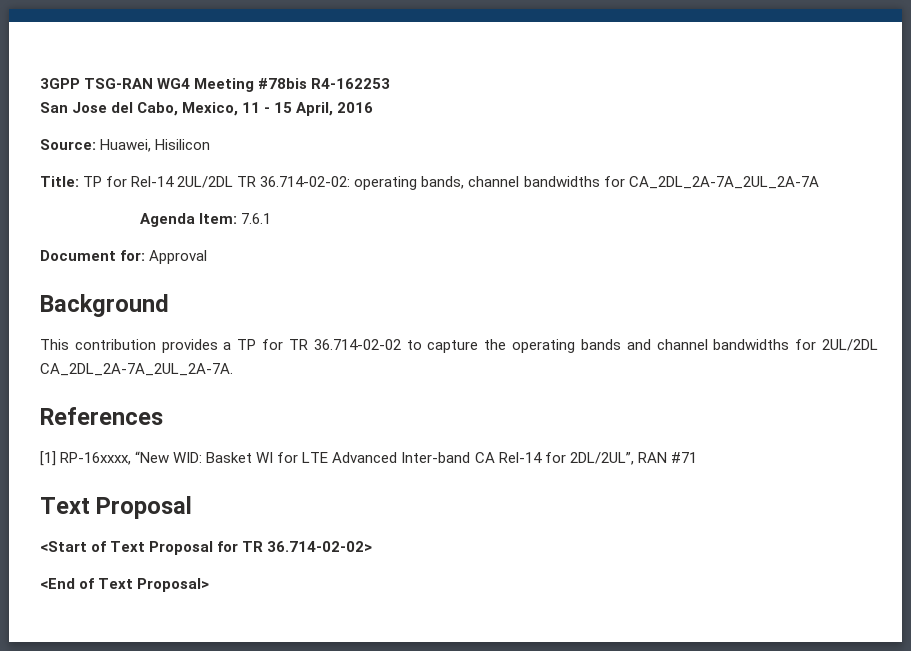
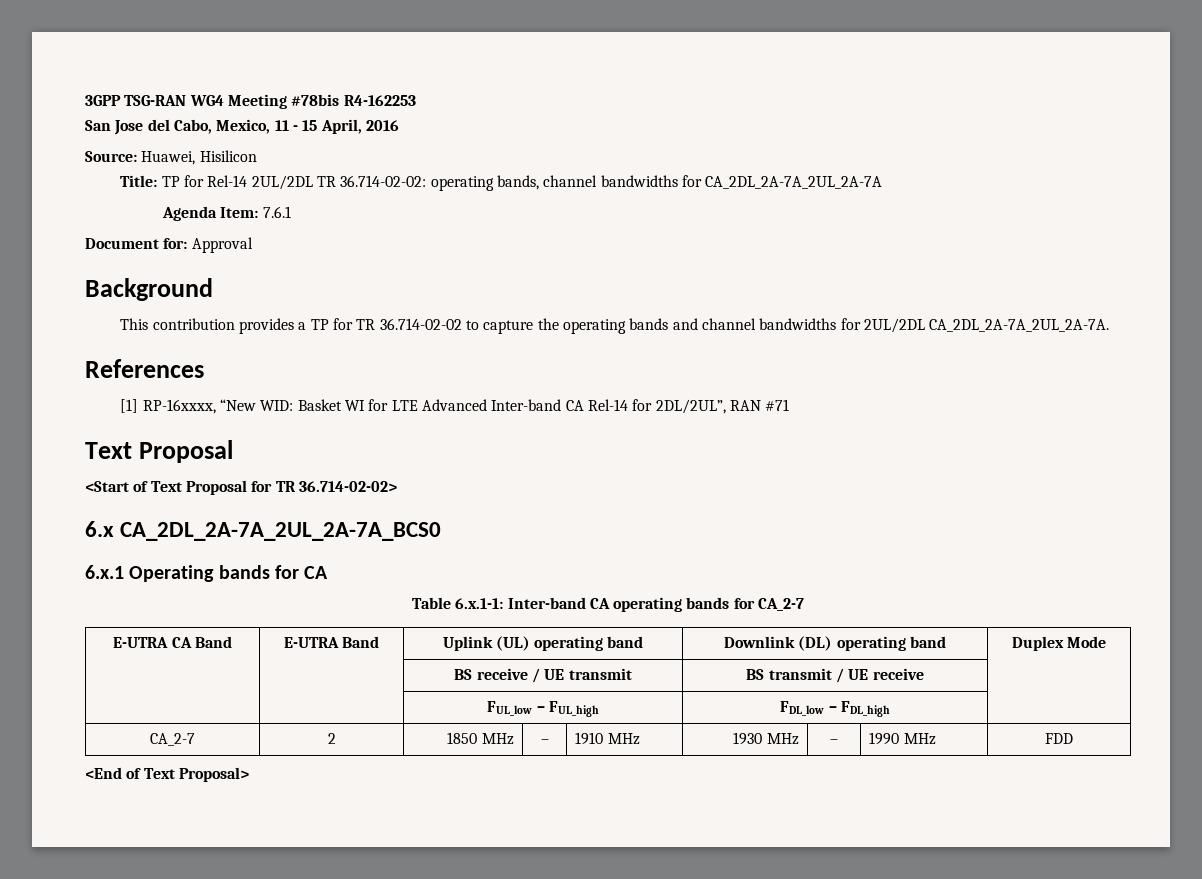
(373, 546) none -> [85,521,442,541] [85,565,329,582] [411,597,805,612] [113,636,232,648] [283,636,380,648] [442,636,644,651] [724,636,946,651] [1011,636,1107,651] [454,668,632,683] [746,668,924,683] [487,701,599,717] [780,701,890,717] [150,733,195,746] [327,733,336,744] [447,732,514,745] [540,739,549,744] [575,732,640,745] [733,732,799,745] [830,739,838,744] [869,732,936,745] [1045,733,1073,744] // 6.x CA_2DL_2A-7A_2UL_2A-7A_BCS0 // 6.x.1 Operating bands for CA // Table 6.x.1-1: Inter-band CA operating bands for CA_2-7 // E-UTRA CA Band | E-UTRA Band | Uplink (UL) operating band | Downlink (DL) operating band | Duplex Mode // | | BS receive / UE transmit | BS transmit / UE receive | // | | FUL_low – FUL_high | FDL_low – FDL_high | // CA_2-7 | 2 | 1850 MHz | – | 1910 MHz | 1930 MHz | – | 1990 MHz | FDD

